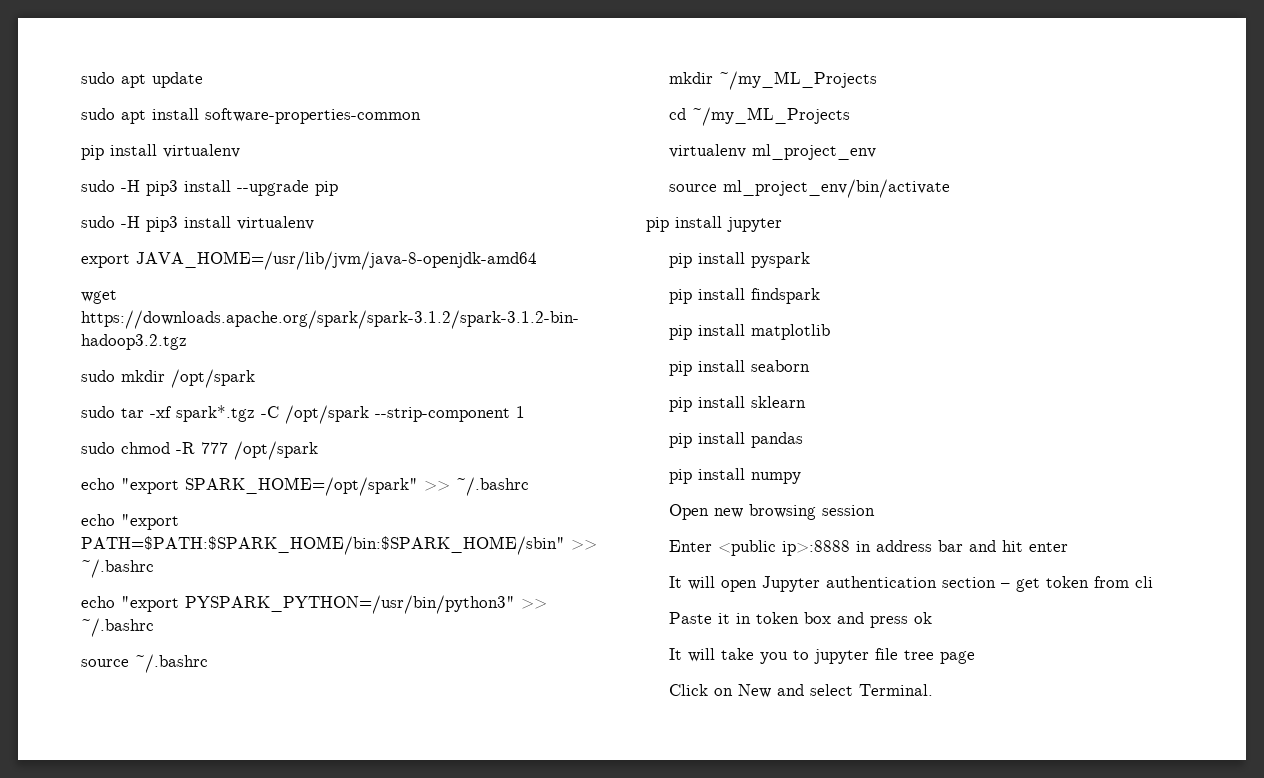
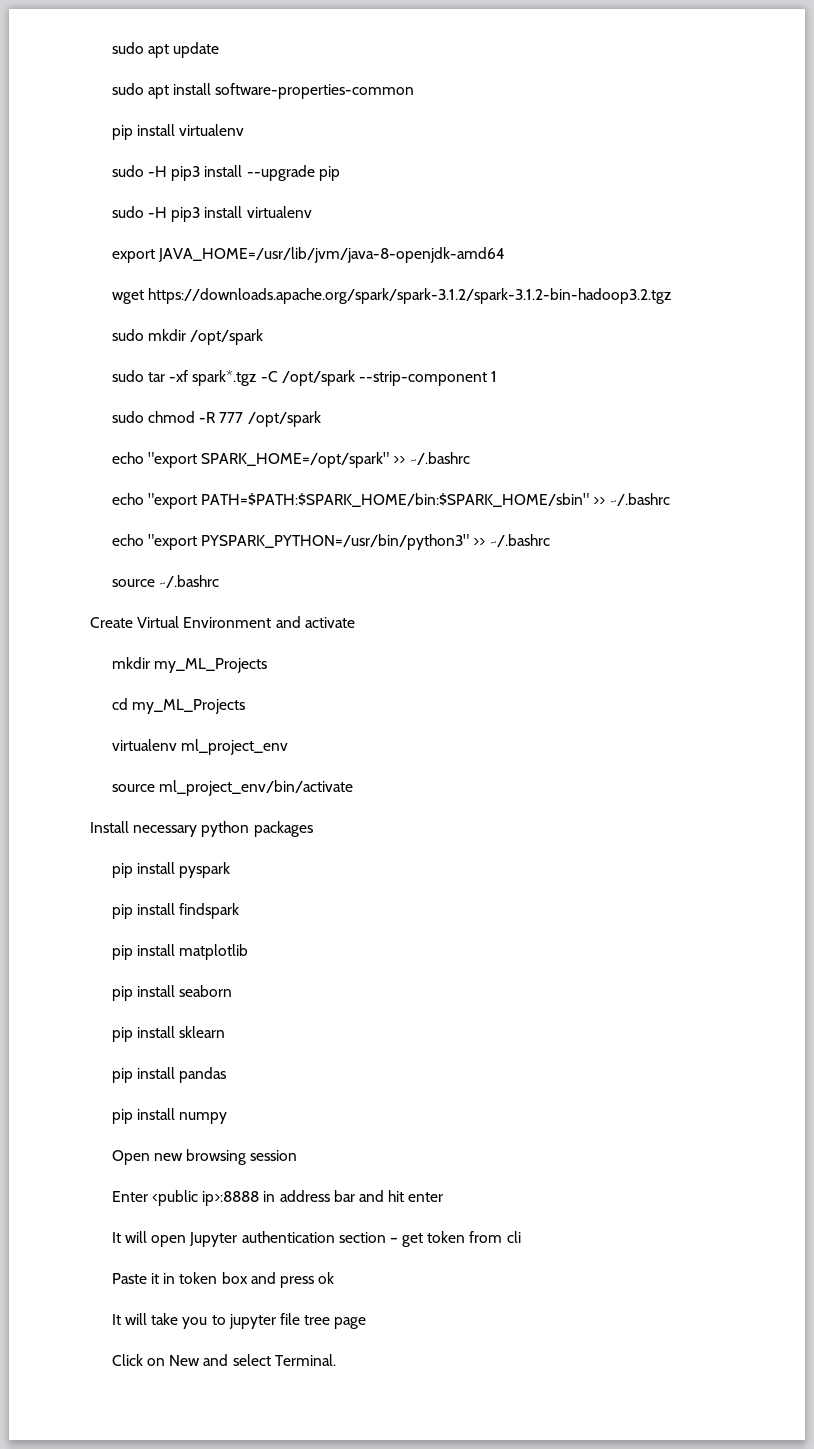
[668,71,877,90] // mkdir ~/my_ML_Projects -> [90,616,355,628] [111,657,268,673] // Create Virtual Environment and activate // mkdir my_ML_Projects
[691,107,850,126] ~/my_ML_Projects -> [132,699,246,714] my_ML_Projects
[646,216,782,232] pip install jupyter -> [90,821,313,837] Install necessary python packages

